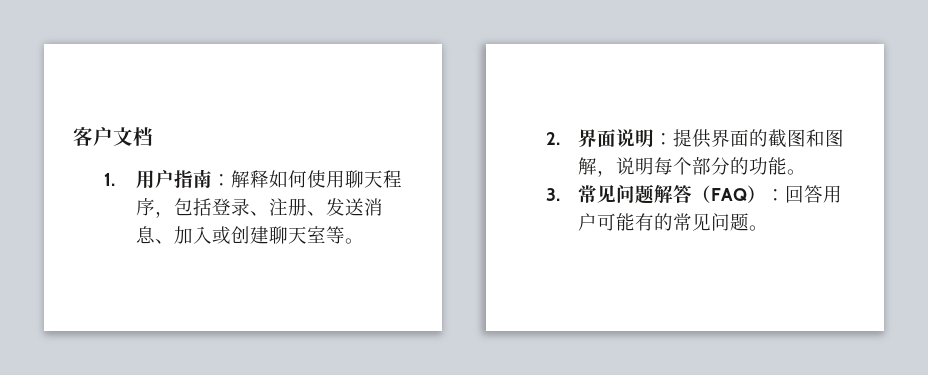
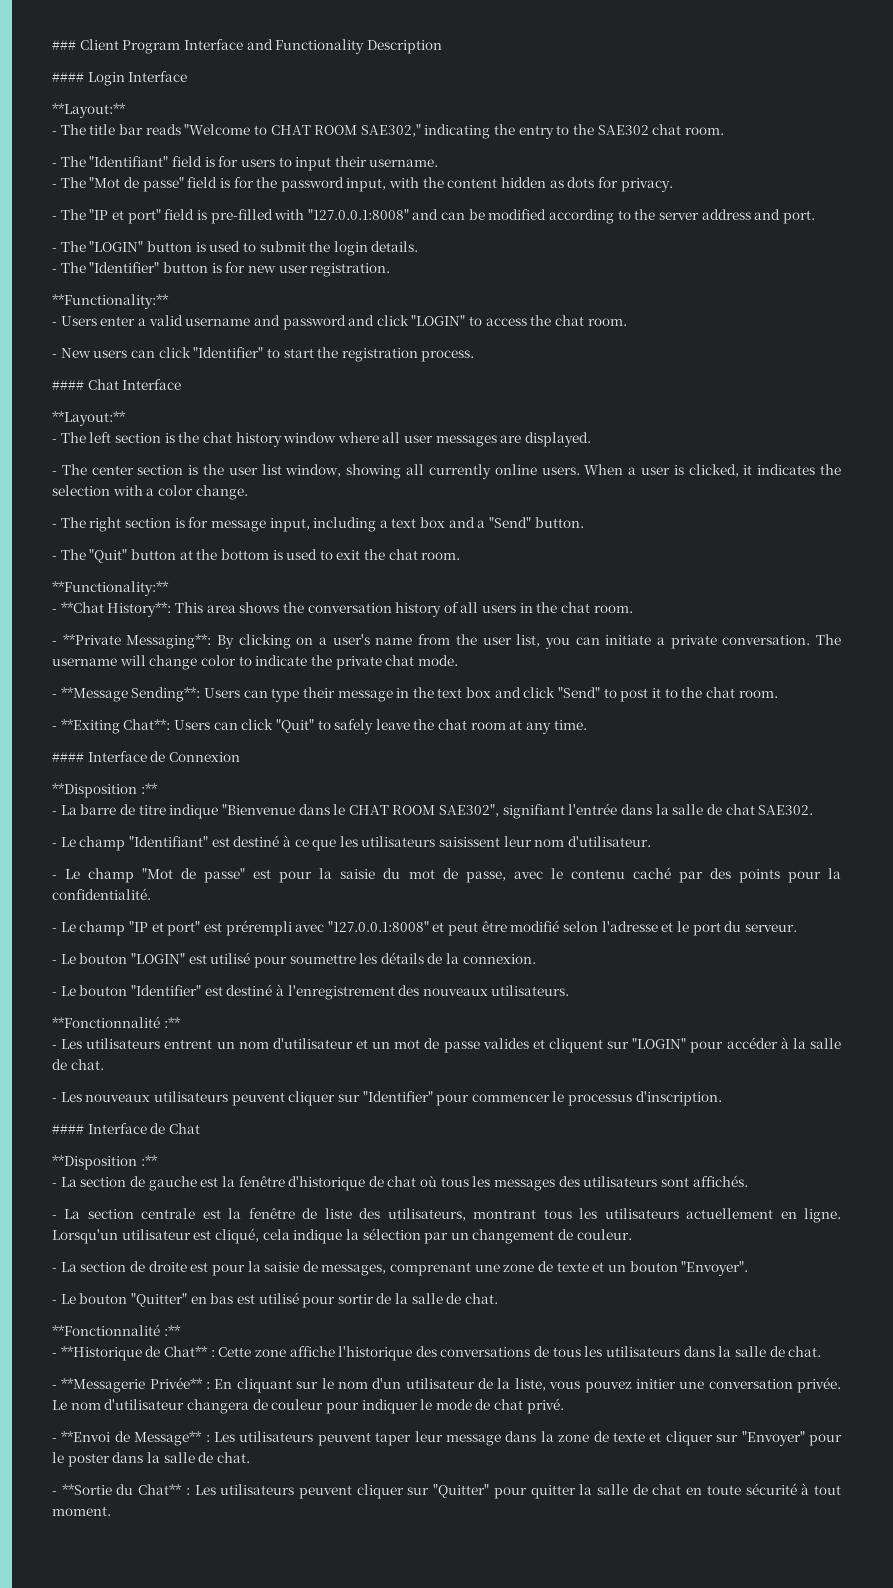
[73,127,153,146] [104,169,402,189] [135,198,383,218] [135,226,364,244] [546,129,844,148] [577,157,806,177] [546,184,842,204] [577,213,768,231] 客户文档 // 1.用户指南：解释如何使用聊天程序，包括登录、注册、发送消息、加入或创建聊天室等。 // 2.界面说明：提供界面的截图和图解，说明每个部分的功能。 // 3.常见问题解答（FAQ）：回答用户可能有的常见问题。 -> [52,39,442,54] [52,71,188,86] [52,103,126,118] [52,124,724,139] [52,156,439,171] [52,177,673,192] [52,209,815,224] [52,241,419,256] [52,262,391,277] [52,294,169,309] [52,315,627,330] [52,347,475,362] [52,379,182,390] [52,411,126,426] [52,432,592,447] [52,464,842,479] [52,485,248,500] [52,517,584,532] [52,549,461,563] [52,581,169,596] [52,602,633,617] [52,634,842,649] [52,655,458,670] [52,687,778,702] [52,719,587,734] [52,751,240,762] [52,783,158,798] [52,803,814,819] [52,835,652,851] [52,867,841,883] [52,888,151,900] [52,920,797,936] [52,952,536,968] [52,984,570,1000] [52,1016,181,1028] [52,1037,841,1053] [52,1059,104,1070] [52,1091,722,1106] [52,1123,200,1134] [52,1155,158,1170] [52,1175,748,1191] [52,1207,842,1223] [52,1228,632,1244] [52,1261,749,1276] [52,1292,499,1308] [52,1324,181,1336] [52,1346,822,1361] [52,1377,841,1393] [52,1398,564,1414] [52,1431,842,1446] [52,1452,250,1467] [52,1483,841,1499] [52,1506,111,1516] ### Client Program Interface and Functionality Description // #### Login Interface // **Layout:** // - The title bar reads "Welcome to CHAT ROOM SAE302," indicating the entry to the SAE302 chat room. // - The "Identifiant" field is for users to input their username. // - The "Mot de passe" field is for the password input, with the content hidden as dots for privacy. // - The "IP et port" field is pre-filled with "127.0.0.1:8008" and can be modified according to the server address and port. // - The "LOGIN" button is used to submit the login details. // - The "Identifier" button is for new user registration. // **Functionality:** // - Users enter a valid username and password and click "LOGIN" to access the chat room. // - New users can click "Identifier" to start the registration process. // #### Chat Interface // **Layout:** // - The left section is the chat history window where all user messages are displayed. // - The center section is the user list window, showing all currently online users. When a user is clicked, it indicates the selection with a color change. // - The right section is for message input, including a text box and a "Send" button. // - The "Quit" button at the bottom is used to exit the chat room. // **Functionality:** // - **Chat History**: This area shows the conversation history of all users in the chat room. // - **Private Messaging**: By clicking on a user's name from the user list, you can initiate a private conversation. The username will change color to indicate the private chat mode. // - **Message Sending**: Users can type their message in the text box and click "Send" to post it to the chat room. // - **Exiting Chat**: Users can click "Quit" to safely leave the chat room at any time. // #### Interface de Connexion // **Disposition :** // - La barre de titre indique "Bienvenue dans le CHAT ROOM SAE302", signifiant l'entrée dans la salle de chat SAE302. // - Le champ "Identifiant" est destiné à ce que les utilisateurs saisissent leur nom d'utilisateur. // - Le champ "Mot de passe" est pour la saisie du mot de passe, avec le contenu caché par des points pour la confidentialité. // - Le champ "IP et port" est prérempli avec "127.0.0.1:8008" et peut être modifié selon l'adresse et le port du serveur. // - Le bouton "LOGIN" est utilisé pour soumettre les détails de la connexion. // - Le bouton "Identifier" est destiné à l'enregistrement des nouveaux utilisateurs. // **Fonctionnalité :** // - Les utilisateurs entrent un nom d'utilisateur et un mot de passe valides et cliquent sur "LOGIN" pour accéder à la salle de chat. // - Les nouveaux utilisateurs peuvent cliquer sur "Identifier" pour commencer le processus d'inscription. // #### Interface de Chat // **Disposition :** // - La section de gauche est la fenêtre d'historique de chat où tous les messages des utilisateurs sont affichés. // - La section centrale est la fenêtre de liste des utilisateurs, montrant tous les utilisateurs actuellement en ligne. Lorsqu'un utilisateur est cliqué, cela indique la sélection par un changement de couleur. // - La section de droite est pour la saisie de messages, comprenant une zone de texte et un bouton "Envoyer". // - Le bouton "Quitter" en bas est utilisé pour sortir de la salle de chat. // **Fonctionnalité :** // - **Historique de Chat** : Cette zone affiche l'historique des conversations de tous les utilisateurs dans la salle de chat. // - **Messagerie Privée** : En cliquant sur le nom d'un utilisateur de la liste, vous pouvez initier une conversation privée. Le nom d'utilisateur changera de couleur pour indiquer le mode de chat privé. // - **Envoi de Message** : Les utilisateurs peuvent taper leur message dans la zone de texte et cliquer sur "Envoyer" pour le poster dans la salle de chat. // - **Sortie du Chat** : Les utilisateurs peuvent cliquer sur "Quitter" pour quitter la salle de chat en toute sécurité à tout moment.

